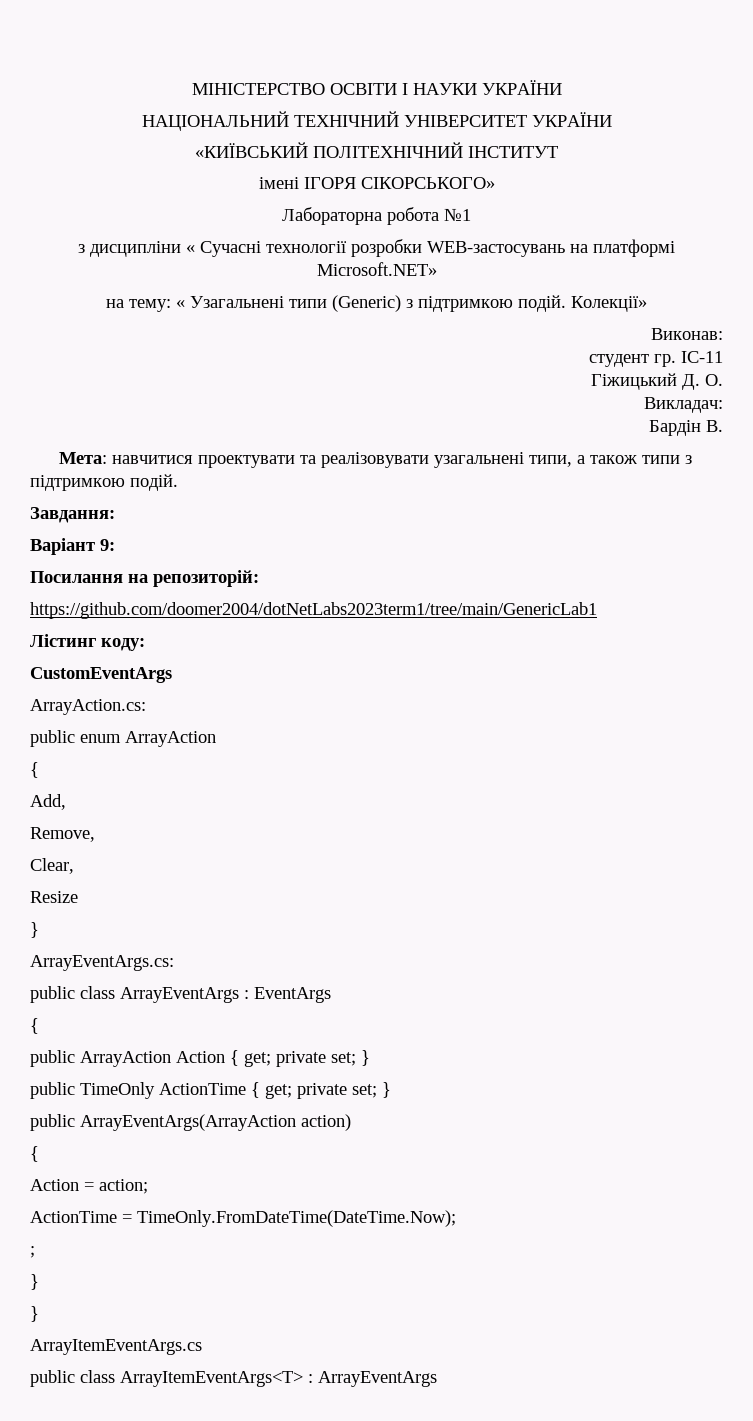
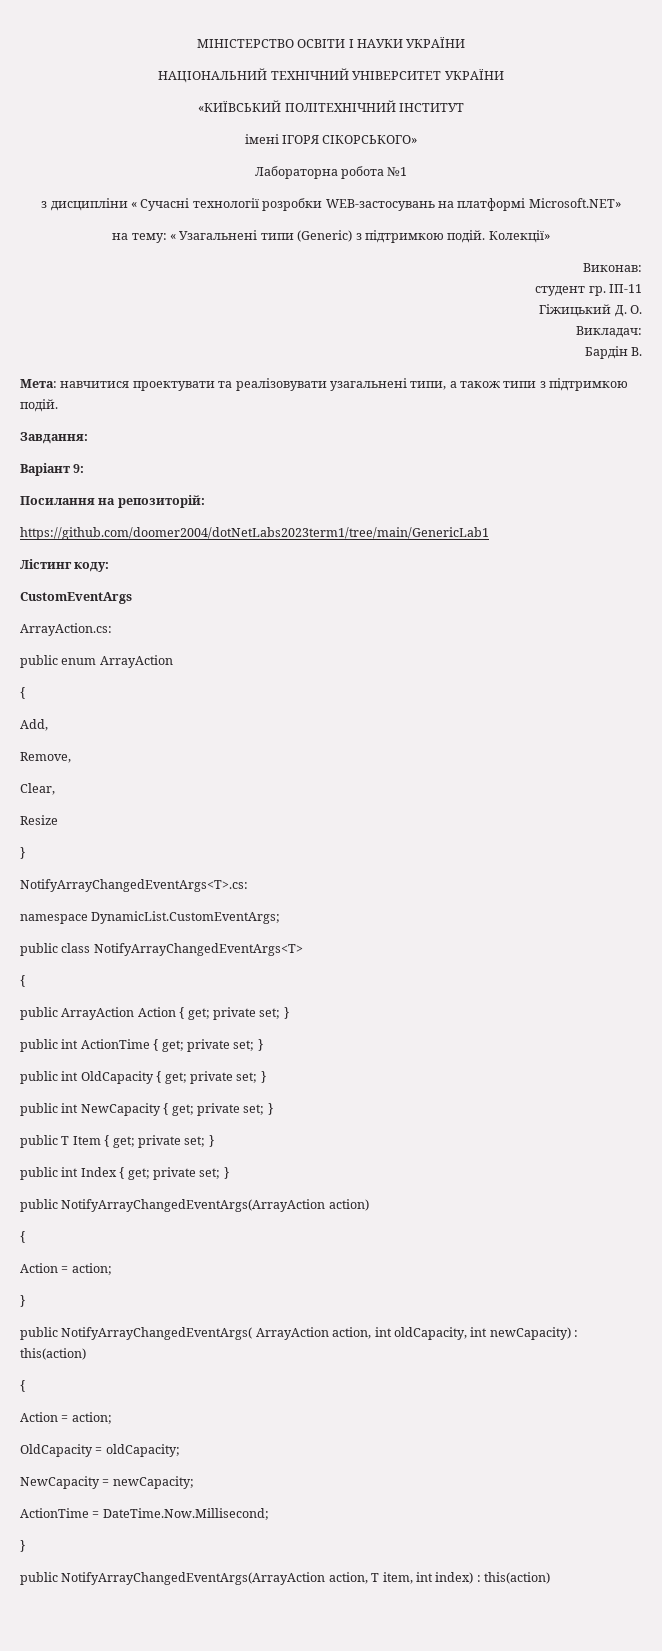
[681,351,723,363] ІС-11 -> [609,284,642,293] ІП-11
[30,955,174,971] [30,986,331,1003] ArrayEventArgs.cs: // public class ArrayEventArgs : EventArgs -> [20,879,248,892] [20,911,281,924] [20,943,303,956] NotifyArrayChangedEventArgs<T>.cs: // namespace DynamicList.CustomEventArgs; // public class NotifyArrayChangedEventArgs<T>
[80,1082,155,1099] TimeOnly -> [61,1039,79,1049] int
[80,1114,296,1131] ArrayEventArgs(ArrayAction -> [61,1071,266,1084] [20,1103,273,1116] [20,1135,214,1148] [20,1167,229,1180] [20,1199,326,1212] int OldCapacity { get; private set; } // public int NewCapacity { get; private set; } // public T Item { get; private set; } // public int Index { get; private set; } // public NotifyArrayChangedEventArgs(ArrayAction
(148, 1186) none -> [20,1295,25,1307] [20,1327,578,1340] [20,1348,86,1360] [20,1380,25,1392] [20,1412,112,1424] [20,1444,180,1457] [20,1476,194,1489] // } // public NotifyArrayChangedEventArgs( ArrayAction action, int oldCapacity, int newCapacity) : this(action) // { // Action = action; // OldCapacity = oldCapacity; // NewCapacity = newCapacity;
[137,1210,456,1227] [30,1246,35,1258] [30,1274,39,1290] [30,1306,39,1322] [30,1339,202,1355] [30,1370,437,1387] TimeOnly.FromDateTime(DateTime.Now); // ; // } // } // ArrayItemEventArgs.cs // public class ArrayItemEventArgs<T> : ArrayEventArgs -> [102,1508,269,1520] [20,1540,25,1552] [20,1572,550,1585] DateTime.Now.Millisecond; // } // public NotifyArrayChangedEventArgs(ArrayAction action, T item, int index) : this(action)

